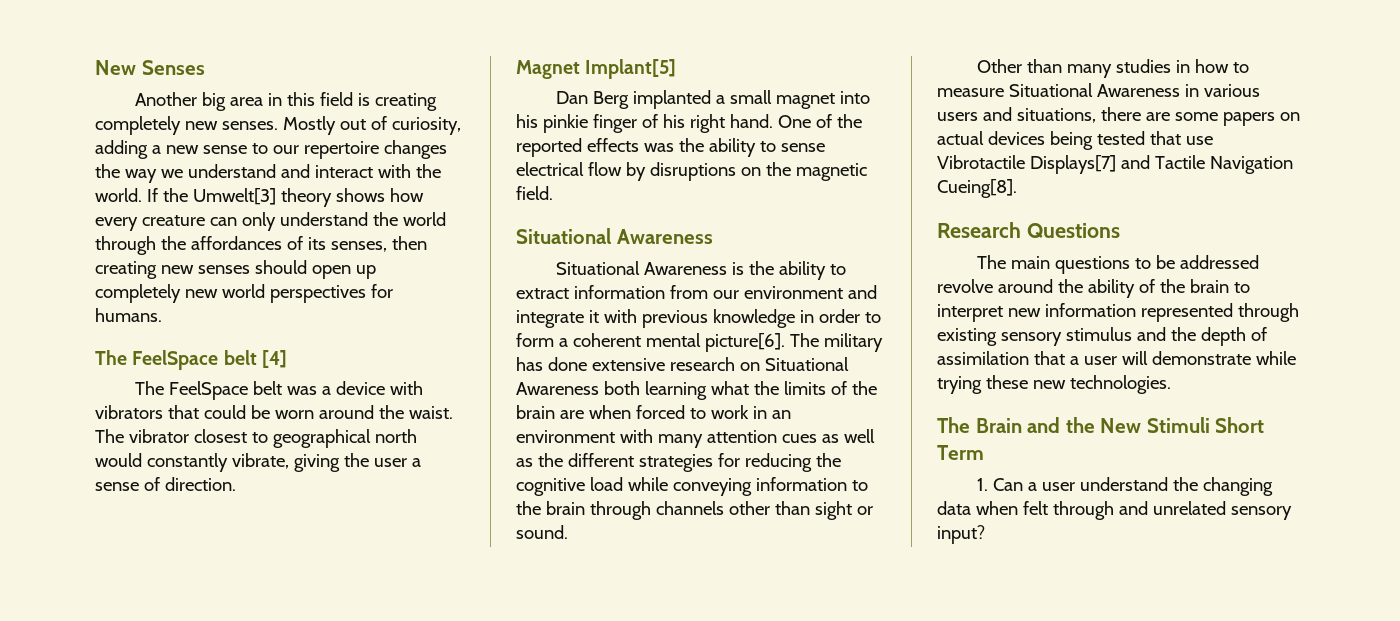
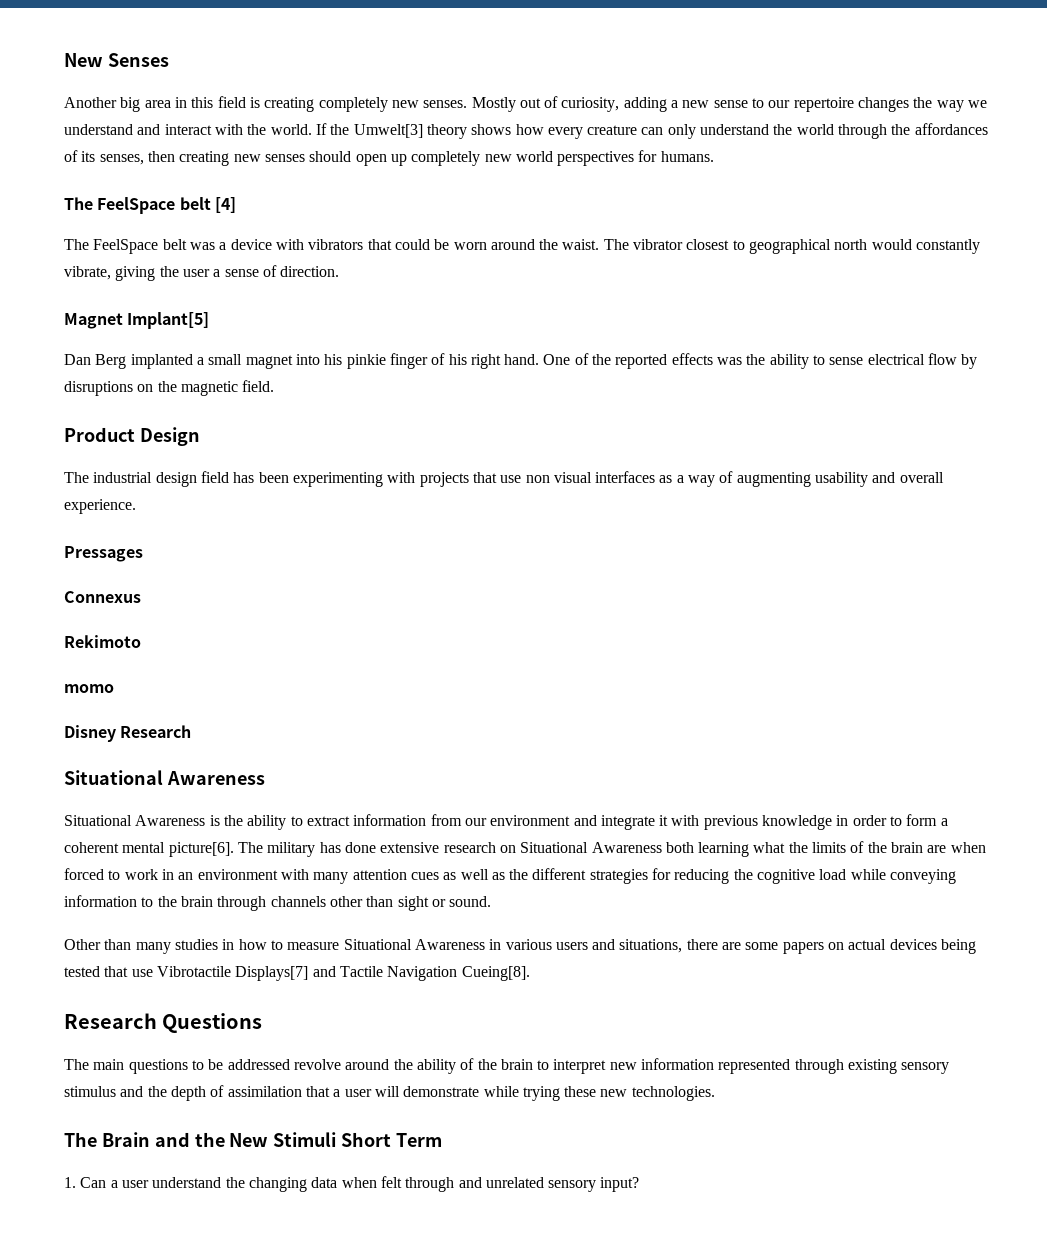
(553, 193) none -> [64,427,200,446] [64,471,944,487] [64,499,136,514] [64,546,143,562] [64,591,141,603] [64,635,141,648] [64,684,114,693] [64,725,192,742] // Product Design // The industrial design field has been experimenting with projects that use non visual interfaces as a way of augmenting usability and overall experience. // Pressages // Connexus // Rekimoto // momo // Disney Research

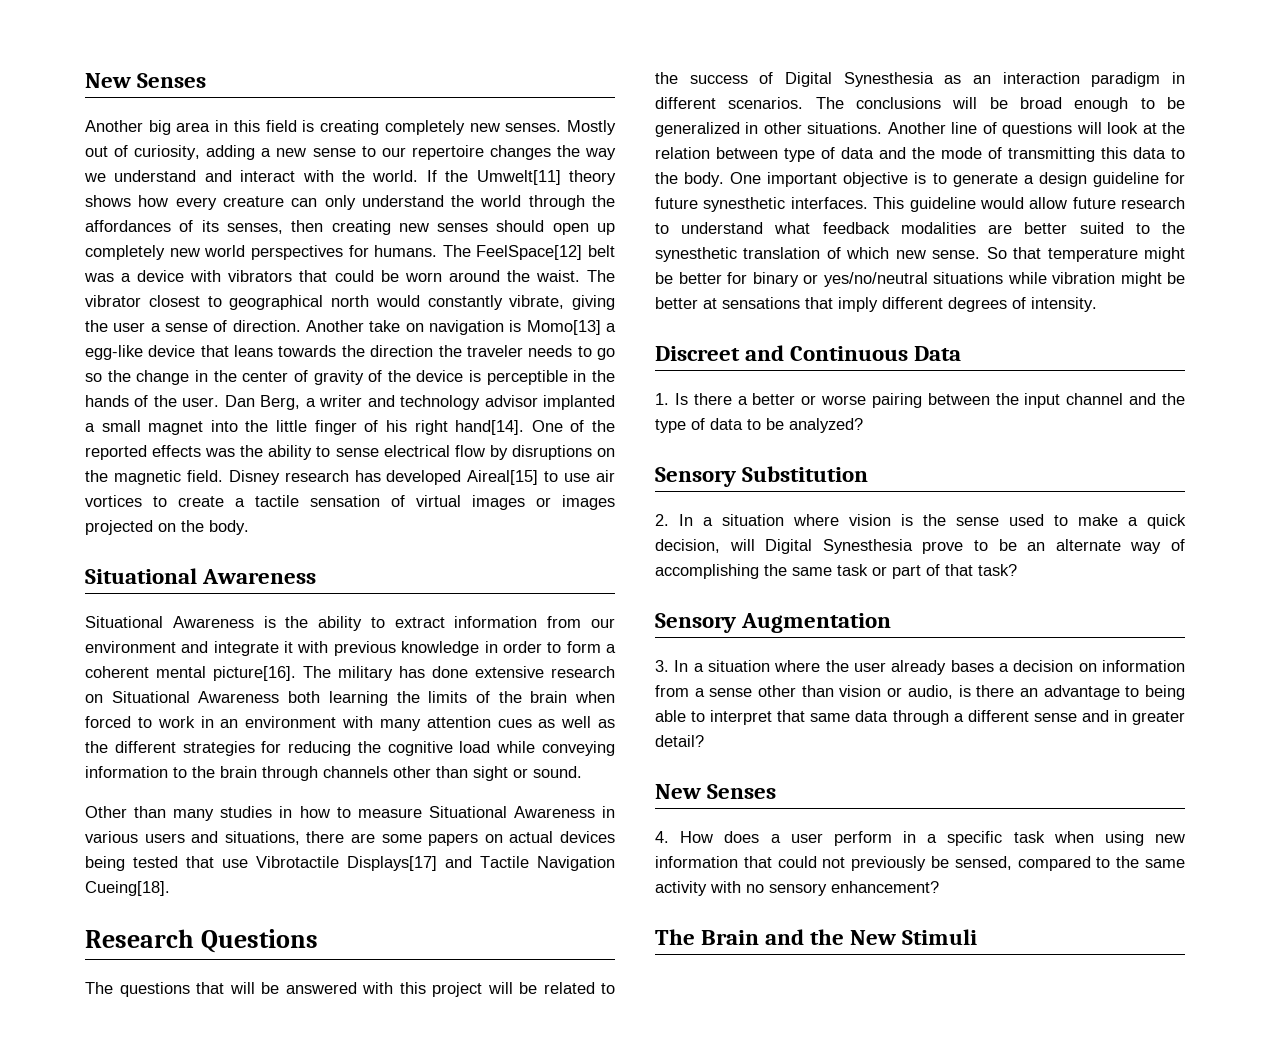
[353,124,423,138] Umwelt[3] -> [476,170,561,185] Umwelt[11]
[64,197,236,214] [64,239,159,254] // The FeelSpace belt [4] // The FeelSpace -> [442,245,583,260] The FeelSpace[12]
[64,312,210,329] [64,354,127,369] // Magnet Implant[5] // Dan Berg -> [306,320,616,335] [85,345,615,360] [85,370,616,385] [85,395,538,410] Another take on navigation is Momo[13] a egg-like device that leans towards the direction the traveler needs to go so the change in the center of gravity of the device is perceptible in the hands of the user. Dan Berg, a writer and technology advisor
[324,354,386,369] his pinkie -> [245,420,308,432] the little
[504,354,540,365] hand. -> [455,420,525,435] hand[14].
[64,427,200,446] [64,471,944,487] [64,499,136,514] [64,546,143,562] [64,591,141,603] [64,635,141,648] [64,684,114,693] [64,725,192,742] // Product Design // The industrial design field has been experimenting with projects that use non visual interfaces as a way of augmenting usability and overall experience. // Pressages // Connexus // Rekimoto // momo // Disney Research -> [228,470,615,485] [85,495,615,510] [85,520,249,535] Disney research has developed Aireal[15] to use air vortices to create a tactile sensation of virtual images or images projected on the body.
[168,842,234,857] picture[6]. -> [213,666,296,681] picture[16].
[753,842,786,853] what -> (388, 698) none
[927,845,947,853] are -> (568, 697) none
[235,966,309,981] Displays[7] -> [347,856,437,871] Displays[17]
[461,966,530,981] Cueing[8]. -> [85,881,170,896] Cueing[18].
[93,1058,950,1074] [64,1085,715,1101] main questions to be addressed revolve around the ability of the brain to interpret new information represented through existing sensory stimulus and the depth of assimilation that a user will demonstrate while trying these new technologies. -> [119,982,615,997] [655,72,1185,87] [655,97,1185,112] [655,122,1185,137] [655,147,1185,162] [655,172,1185,187] [655,197,1185,212] [655,222,1185,234] [655,247,1185,262] [655,272,1185,287] [655,297,1097,312] [655,345,962,361] [655,393,1185,408] [655,418,863,433] [655,466,869,487] [655,514,1186,529] [655,539,1185,554] [655,564,1017,579] [655,613,892,633] [655,660,1185,675] [655,685,1185,700] [655,710,1185,725] [655,735,704,747] [655,784,777,799] [655,831,1185,846] [655,856,1185,871] [655,881,939,896] questions that will be answered with this project will be related to the success of Digital Synesthesia as an interaction paradigm in different scenarios. The conclusions will be broad enough to be generalized in other situations. Another line of questions will look at the relation between type of data and the mode of transmitting this data to the body. One important objective is to generate a design guideline for future synesthetic interfaces. This guideline would allow future research to understand what feedback modalities are better suited to the synesthetic translation of which new sense. So that temperature might be better for binary or yes/no/neutral situations while vibration might be better at sensations that imply different degrees of intensity. // Discreet and Continuous Data // 1. Is there a better or worse pairing between the input channel and the type of data to be analyzed? // Sensory Substitution // 2. In a situation where vision is the sense used to make a quick decision, will Digital Synesthesia prove to be an alternate way of accomplishing the same task or part of that task? // Sensory Augmentation // 3. In a situation where the user already bases a decision on information from a sense other than vision or audio, is there an advantage to being able to interpret that same data through a different sense and in greater detail? // New Senses // 4. How does a user perform in a specific task when using new information that could not previously be sensed, compared to the same activity with no sensory enhancement?
[341,1132,443,1147] [64,1176,640,1192] Short Term // 1. Can a user understand the changing data when felt through and unrelated sensory input? -> (978, 937) none

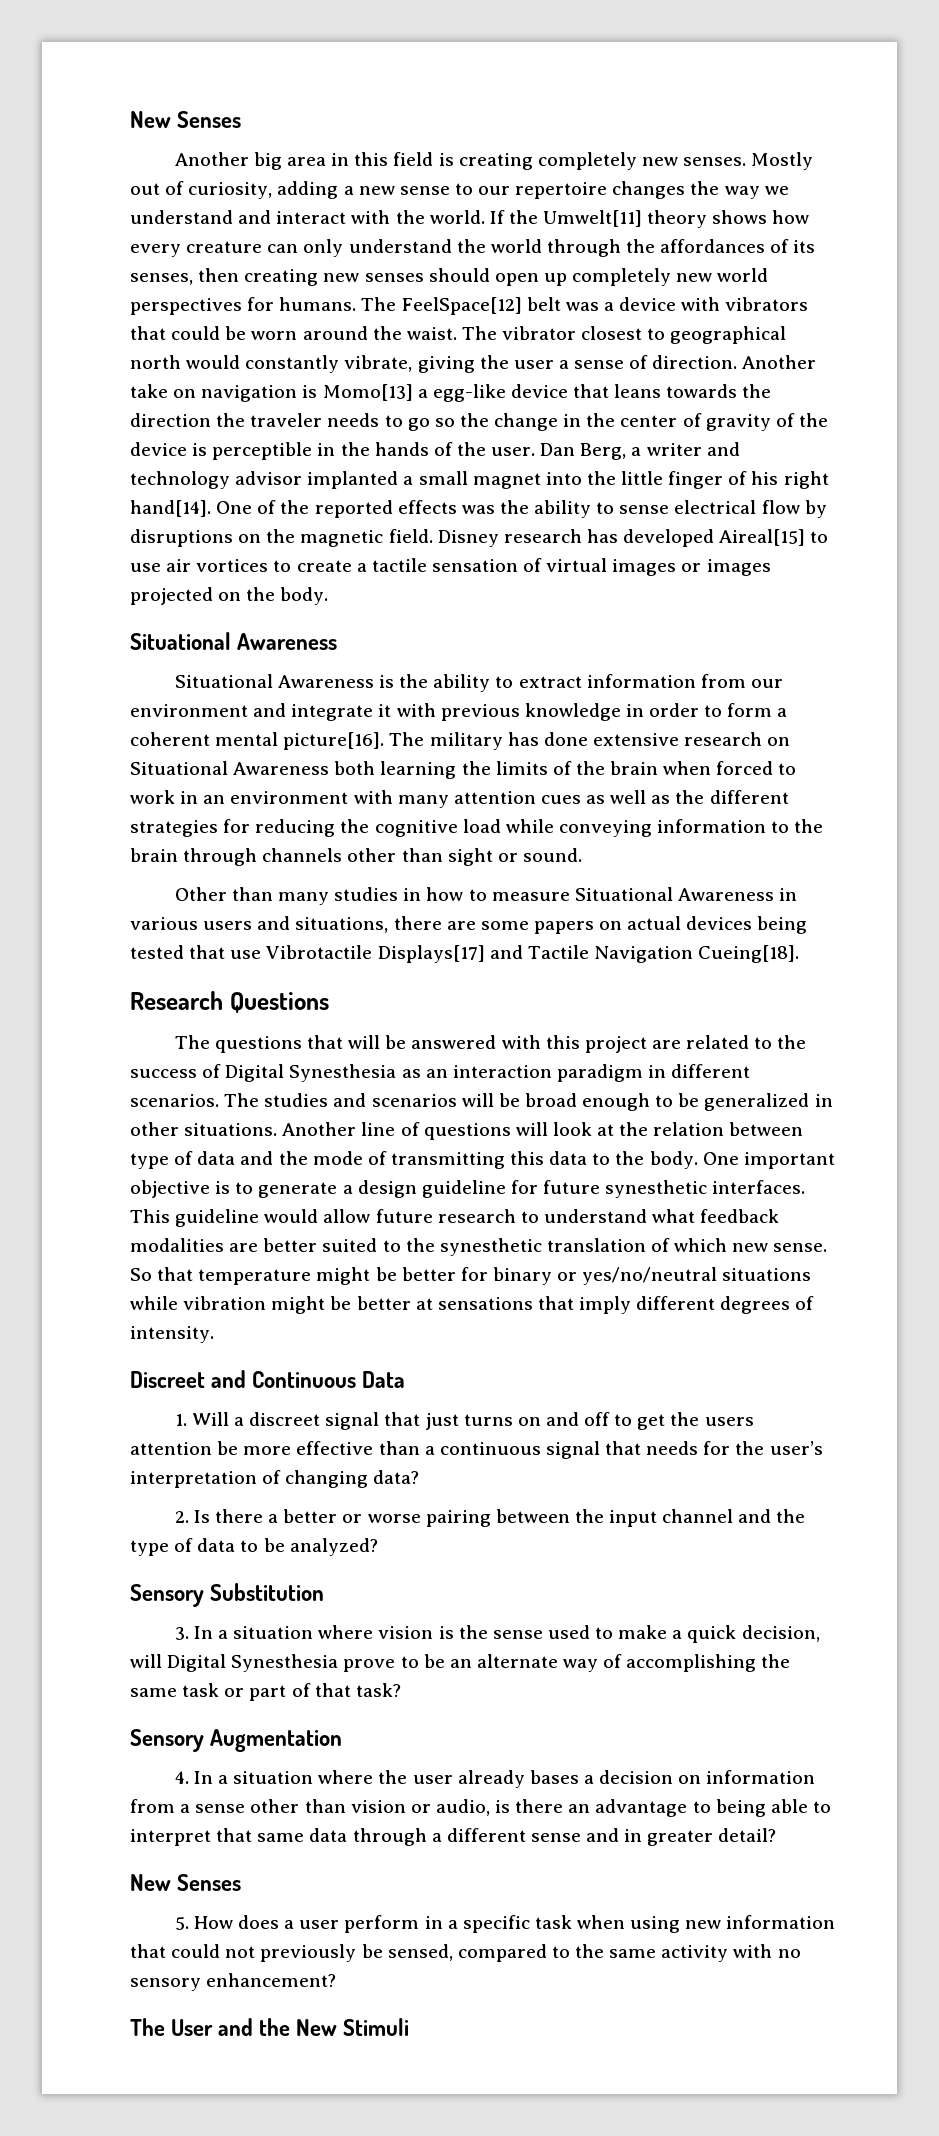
[487,982,537,994] will be -> [651,1040,681,1049] are
[856,97,941,109] conclusions -> [264,1093,457,1107] studies and scenarios
(669, 399) none -> [191,1412,754,1430] [130,1441,823,1459] [130,1470,420,1488] [174,1511,189,1523] Will a discreet signal that just turns on and off to get the users attention be more effective than a continuous signal that needs for the user’s interpretation of changing data? // 2.
[655,514,669,526] 2. -> [174,1627,189,1640] 3.
[655,660,669,672] 3. -> [174,1771,189,1784] 4.
[655,831,669,843] 4. -> [174,1917,189,1930] 5.
[701,930,760,945] Brain -> [171,2019,214,2036] User

